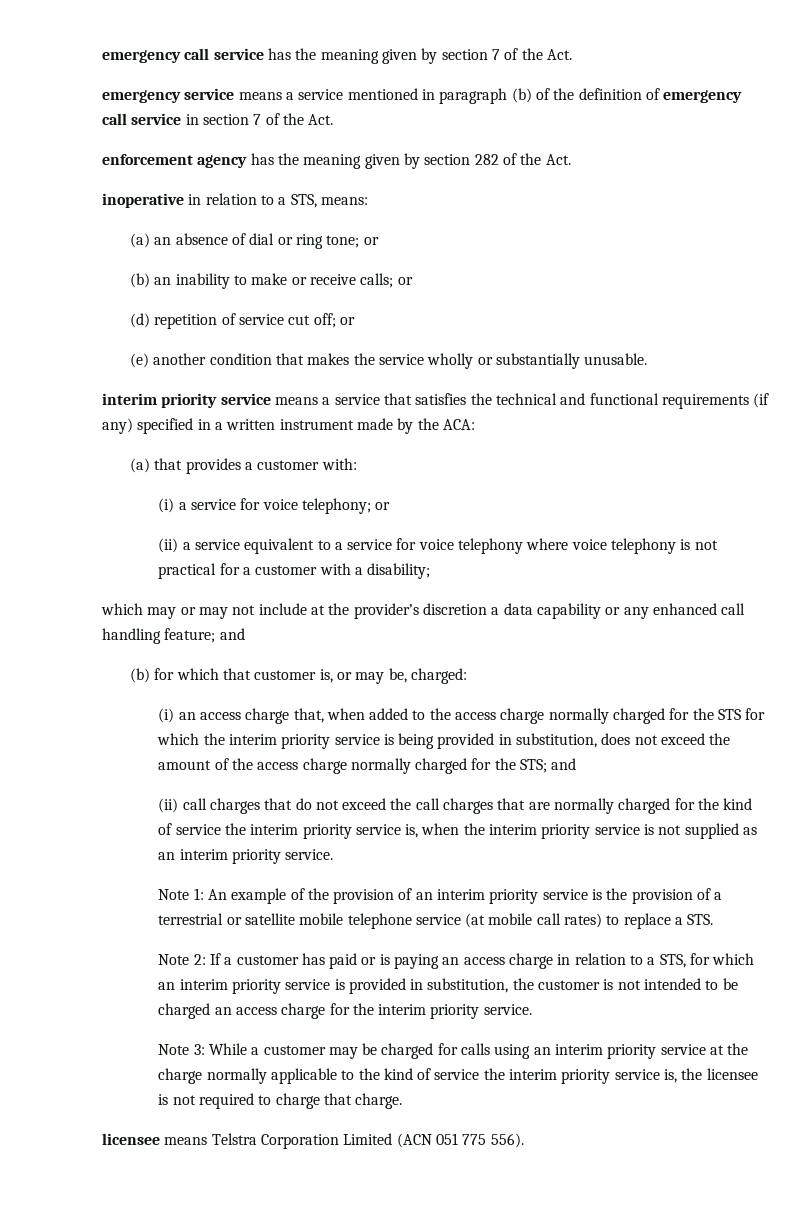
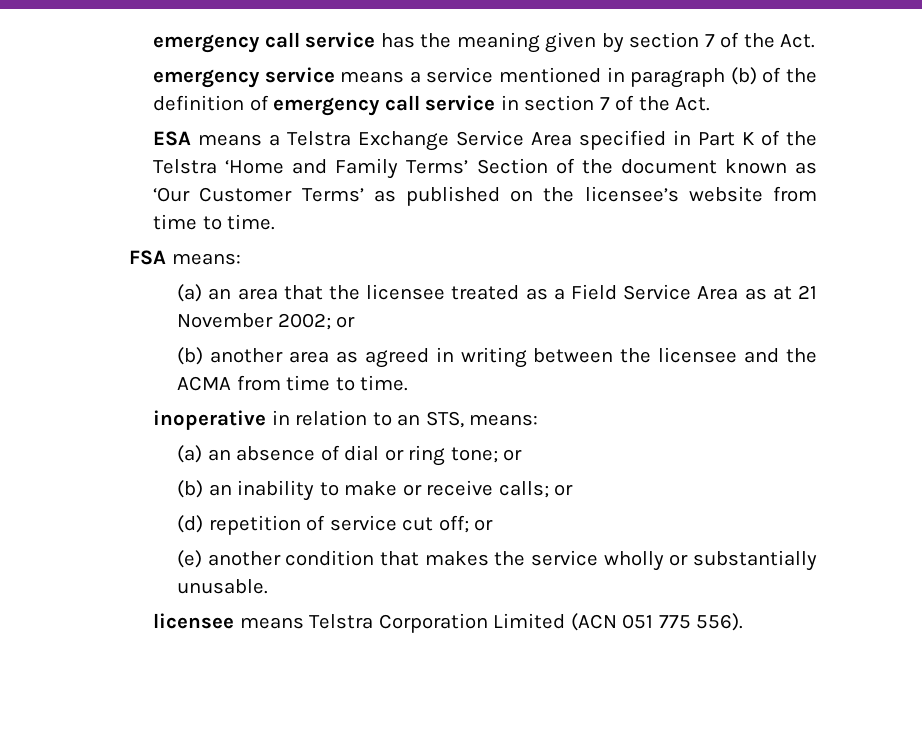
[102,153,571,169] enforcement agency has the meaning given by section 282 of the Act. -> [153,130,818,151] [153,158,818,179] [153,186,818,206] [153,214,276,230] [129,250,241,265] [177,284,818,302] [177,313,356,330] [177,347,818,368] [177,375,409,391] ESA means a Telstra Exchange Service Area specified in Part K of the Telstra ‘Home and Family Terms’ Section of the document known as ‘Our Customer Terms’ as published on the licensee’s website from time to time. // FSA means: // (a) an area that the licensee treated as a Field Service Area as at 21 November 2002; or // (b) another area as agreed in writing between the licensee and the ACMA from time to time.
[278,197,287,205] a -> [397,414,421,426] an
[102,393,770,409] [102,418,475,434] [130,458,357,474] [158,498,391,514] [158,538,718,554] [158,563,431,579] [101,603,746,619] [102,628,245,644] [130,668,468,684] [158,708,766,724] [157,733,731,749] [158,758,577,774] [158,798,753,814] [158,823,758,839] [158,849,334,864] [158,888,723,904] [158,913,714,929] [158,953,755,969] [158,978,738,994] [158,1003,532,1019] [158,1043,749,1059] [158,1068,758,1084] [158,1093,403,1109] // interim priority service means a service that satisfies the technical and functional requirements (if any) specified in a written instrument made by the ACA: // (a) that provides a customer with: // (i) a service for voice telephony; or // (ii) a service equivalent to a service for voice telephony where voice telephony is not practical for a customer with a disability; // which may or may not include at the provider’s discretion a data capability or any enhanced call handling feature; and // (b) for which that customer is, or may be, charged: // (i) an access charge that, when added to the access charge normally charged for the STS for which the interim priority service is being provided in substitution, does not exceed the amount of the access charge normally charged for the STS; and // (ii) call charges that do not exceed the call charges that are normally charged for the kind of service the interim priority service is, when the interim priority service is not supplied as an interim priority service. // Note 1: An example of the provision of an interim priority service is the provision of a terrestrial or satellite mobile telephone service (at mobile call rates) to replace a STS. // Note 2: If a customer has paid or is paying an access charge in relation to a STS, for which an interim priority service is provided in substitution, the customer is not intended to be charged an access charge for the interim priority service. // Note 3: While a customer may be charged for calls using an interim priority service at the charge normally applicable to the kind of service the interim priority service is, the licensee is not required to charge that charge. -> (269, 586) none

